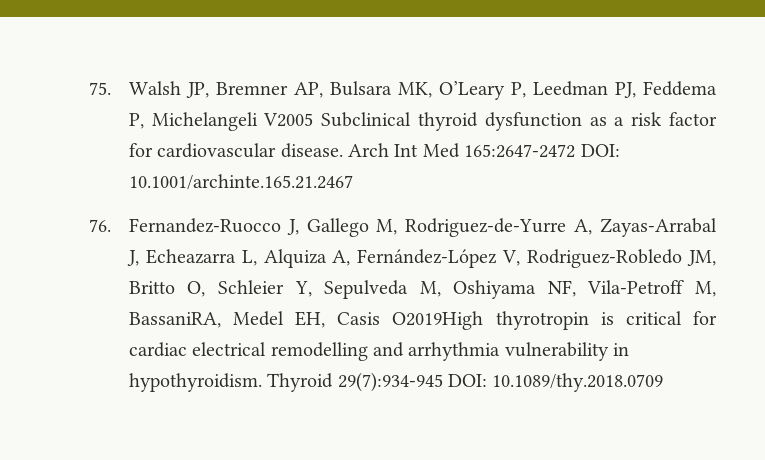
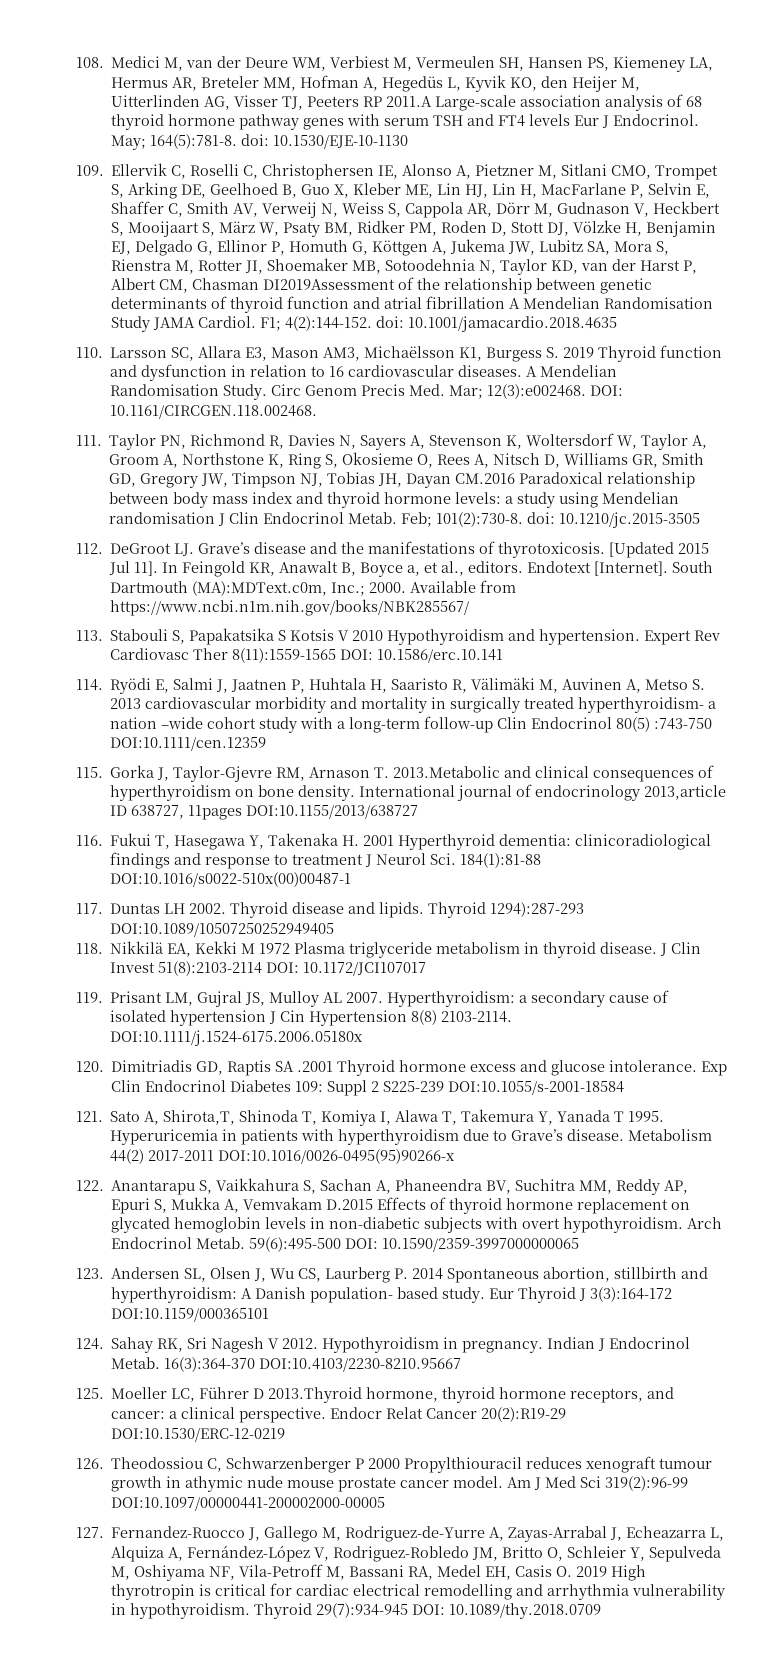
[88,81,717,100] [128,112,717,131] [128,143,620,158] [128,174,353,190] [88,219,111,232] 75. Walsh JP, Bremner AP, Bulsara MK, O’Leary P, Leedman PJ, Feddema P, Michelangeli V2005 Subclinical thyroid dysfunction as a risk factor for cardiovascular disease. Arch Int Med 165:2647-2472 DOI: 10.1001/archinte.165.21.2467 // 76. -> [75,56,713,72] [110,75,640,92] [110,94,702,111] [110,114,699,130] [110,134,408,150] [75,163,718,180] [110,182,710,199] [110,201,720,218] [110,220,716,237] [110,239,669,256] [110,258,697,275] [110,277,652,294] [110,296,713,313] [110,316,617,332] [75,345,722,362] [109,364,617,381] [109,384,623,400] [109,405,317,419] [75,433,707,450] [108,452,704,469] [108,472,695,488] [108,492,679,508] [108,512,700,528] [75,541,709,558] [108,561,713,577] [109,580,516,596] [109,599,469,616] [75,628,720,645] [109,648,503,663] [75,677,705,694] [109,697,716,713] [109,716,712,733] [109,737,266,751] [75,765,714,782] [109,784,726,801] [109,805,418,820] [75,833,711,850] [109,852,541,869] [109,872,351,887] [75,902,584,918] [109,923,334,937] [75,941,701,958] [109,961,426,976] [75,990,669,1007] [109,1010,512,1026] [109,1030,363,1046] [75,1060,727,1076] [110,1080,624,1096] [75,1109,664,1126] [109,1129,712,1145] [109,1149,455,1164] [75,1178,688,1195] [110,1197,690,1214] [110,1217,722,1233] [110,1237,579,1252] [75,1267,708,1283] [110,1287,672,1303] [110,1308,269,1322] [75,1337,690,1353] [110,1357,461,1372] [75,1387,674,1403] [110,1407,566,1423] [110,1428,285,1442] [75,1456,712,1473] [110,1476,688,1492] [110,1497,385,1511] [75,1527,104,1538] 108. Medici M, van der Deure WM, Verbiest M, Vermeulen SH, Hansen PS, Kiemeney LA, Hermus AR, Breteler MM, Hofman A, Hegedüs L, Kyvik KO, den Heijer M, Uitterlinden AG, Visser TJ, Peeters RP 2011.A Large-scale association analysis of 68 thyroid hormone pathway genes with serum TSH and FT4 levels Eur J Endocrinol. May; 164(5):781-8. doi: 10.1530/EJE-10-1130 // 109. Ellervik C, Roselli C, Christophersen IE, Alonso A, Pietzner M, Sitlani CMO, Trompet S, Arking DE, Geelhoed B, Guo X, Kleber ME, Lin HJ, Lin H, MacFarlane P, Selvin E, Shaffer C, Smith AV, Verweij N, Weiss S, Cappola AR, Dörr M, Gudnason V, Heckbert S, Mooijaart S, März W, Psaty BM, Ridker PM, Roden D, Stott DJ, Völzke H, Benjamin EJ, Delgado G, Ellinor P, Homuth G, Köttgen A, Jukema JW, Lubitz SA, Mora S, Rienstra M, Rotter JI, Shoemaker MB, Sotoodehnia N, Taylor KD, van der Harst P, Albert CM, Chasman DI2019Assessment of the relationship between genetic determinants of thyroid function and atrial fibrillation A Mendelian Randomisation Study JAMA Cardiol. F1; 4(2):144-152. doi: 10.1001/jamacardio.2018.4635 // 110. Larsson SC, Allara E3, Mason AM3, Michaëlsson K1, Burgess S. 2019 Thyroid function and dysfunction in relation to 16 cardiovascular diseases. A Mendelian Randomisation Study. Circ Genom Precis Med. Mar; 12(3):e002468. DOI: 10.1161/CIRCGEN.118.002468. // 111. Taylor PN, Richmond R, Davies N, Sayers A, Stevenson K, Woltersdorf W, Taylor A, Groom A, Northstone K, Ring S, Okosieme O, Rees A, Nitsch D, Williams GR, Smith GD, Gregory JW, Timpson NJ, Tobias JH, Dayan CM.2016 Paradoxical relationship between body mass index and thyroid hormone levels: a study using Mendelian randomisation J Clin Endocrinol Metab. Feb; 101(2):730-8. doi: 10.1210/jc.2015-3505 // 112. DeGroot LJ. Grave’s disease and the manifestations of thyrotoxicosis. [Updated 2015 Jul 11]. In Feingold KR, Anawalt B, Boyce a, et al., editors. Endotext [Internet]. South Dartmouth (MA):MDText.c0m, Inc.; 2000. Available from https://www.ncbi.n1m.nih.gov/books/NBK285567/ // 113. Stabouli S, Papakatsika S Kotsis V 2010 Hypothyroidism and hypertension. Expert Rev Cardiovasc Ther 8(11):1559-1565 DOI: 10.1586/erc.10.141 // 114. Ryödi E, Salmi J, Jaatnen P, Huhtala H, Saaristo R, Välimäki M, Auvinen A, Metso S. 2013 cardiovascular morbidity and mortality in surgically treated hyperthyroidism- a nation –wide cohort study with a long-term follow-up Clin Endocrinol 80(5) :743-750 DOI:10.1111/cen.12359 // 115. Gorka J, Taylor-Gjevre RM, Arnason T. 2013.Metabolic and clinical consequences of hyperthyroidism on bone density. International journal of endocrinology 2013,article ID 638727, 11pages DOI:10.1155/2013/638727 // 116. Fukui T, Hasegawa Y, Takenaka H. 2001 Hyperthyroid dementia: clinicoradiological findings and response to treatment J Neurol Sci. 184(1):81-88 DOI:10.1016/s0022-510x(00)00487-1 // 117. Duntas LH 2002. Thyroid disease and lipids. Thyroid 1294):287-293 DOI:10.1089/10507250252949405 // 118. Nikkilä EA, Kekki M 1972 Plasma triglyceride metabolism in thyroid disease. J Clin Invest 51(8):2103-2114 DOI: 10.1172/JCI107017 // 119. Prisant LM, Gujral JS, Mulloy AL 2007. Hyperthyroidism: a secondary cause of isolated hypertension J Cin Hypertension 8(8) 2103-2114. DOI:10.1111/j.1524-6175.2006.05180x // 120. Dimitriadis GD, Raptis SA .2001 Thyroid hormone excess and glucose intolerance. Exp Clin Endocrinol Diabetes 109: Suppl 2 S225-239 DOI:10.1055/s-2001-18584 // 121. Sato A, Shirota,T, Shinoda T, Komiya I, Alawa T, Takemura Y, Yanada T 1995. Hyperuricemia in patients with hyperthyroidism due to Grave’s disease. Metabolism 44(2) 2017-2011 DOI:10.1016/0026-0495(95)90266-x // 122. Anantarapu S, Vaikkahura S, Sachan A, Phaneendra BV, Suchitra MM, Reddy AP, Epuri S, Mukka A, Vemvakam D.2015 Effects of thyroid hormone replacement on glycated hemoglobin levels in non-diabetic subjects with overt hypothyroidism. Arch Endocrinol Metab. 59(6):495-500 DOI: 10.1590/2359-3997000000065 // 123. Andersen SL, Olsen J, Wu CS, Laurberg P. 2014 Spontaneous abortion, stillbirth and hyperthyroidism: A Danish population- based study. Eur Thyroid J 3(3):164-172 DOI:10.1159/000365101 // 124. Sahay RK, Sri Nagesh V 2012. Hypothyroidism in pregnancy. Indian J Endocrinol Metab. 16(3):364-370 DOI:10.4103/2230-8210.95667 // 125. Moeller LC, Führer D 2013.Thyroid hormone, thyroid hormone receptors, and cancer: a clinical perspective. Endocr Relat Cancer 20(2):R19-29 DOI:10.1530/ERC-12-0219 // 126. Theodossiou C, Schwarzenberger P 2000 Propylthiouracil reduces xenograft tumour growth in athymic nude mouse prostate cancer model. Am J Med Sci 319(2):96-99 DOI:10.1097/00000441-200002000-00005 // 127.
[128,312,221,328] BassaniRA, -> [348,1565,433,1580] Bassani RA,
[392,311,484,330] O2019High -> [555,1565,646,1581] O. 2019 High

